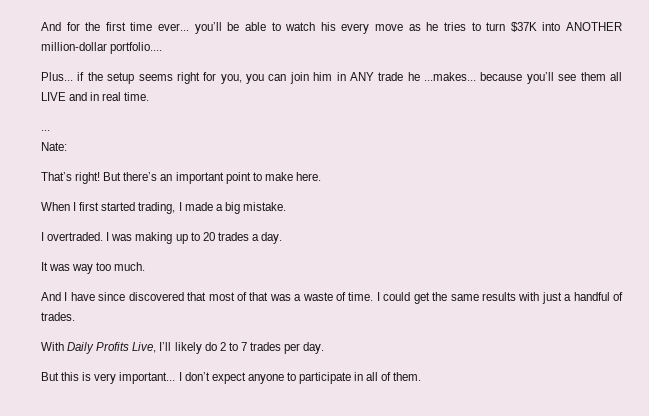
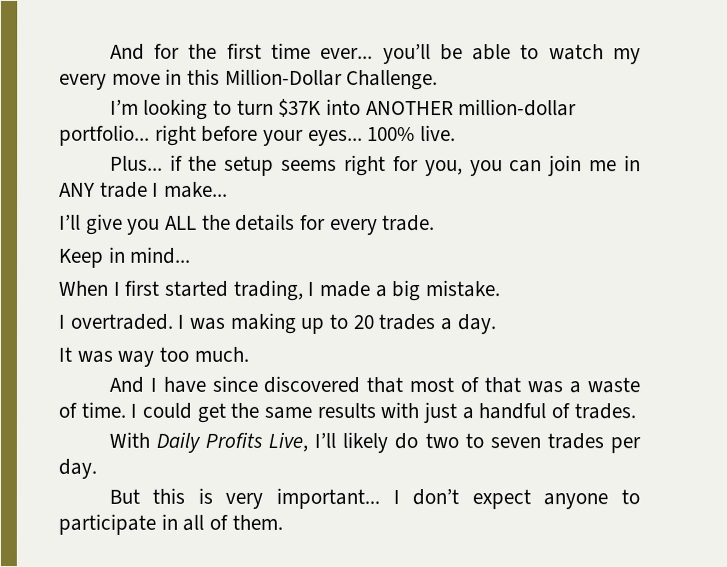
[320,22,336,31] his -> [612,48,641,65] my
[408,22,466,31] as he tries -> [165,68,439,91] [109,98,209,120] in this Million-Dollar Challenge. // I’m looking
[110,42,163,54] portfolio.... -> [59,124,457,146] portfolio... right before your eyes... 100% live.
[313,72,333,81] him -> [589,160,618,172] me
[407,72,623,84] [41,92,150,101] [41,130,50,131] [41,142,67,151] [41,172,321,184] he ...makes... because you’ll see them all LIVE and in real time. // ... // Nate: // That’s right! But there’s an important point to make here. -> [152,181,229,198] [59,213,436,236] [59,246,192,268] I make... // I’ll give you ALL the details for every trade. // Keep in mind...
[219,342,247,351] 2 to 7 -> [424,433,541,449] two to seven

